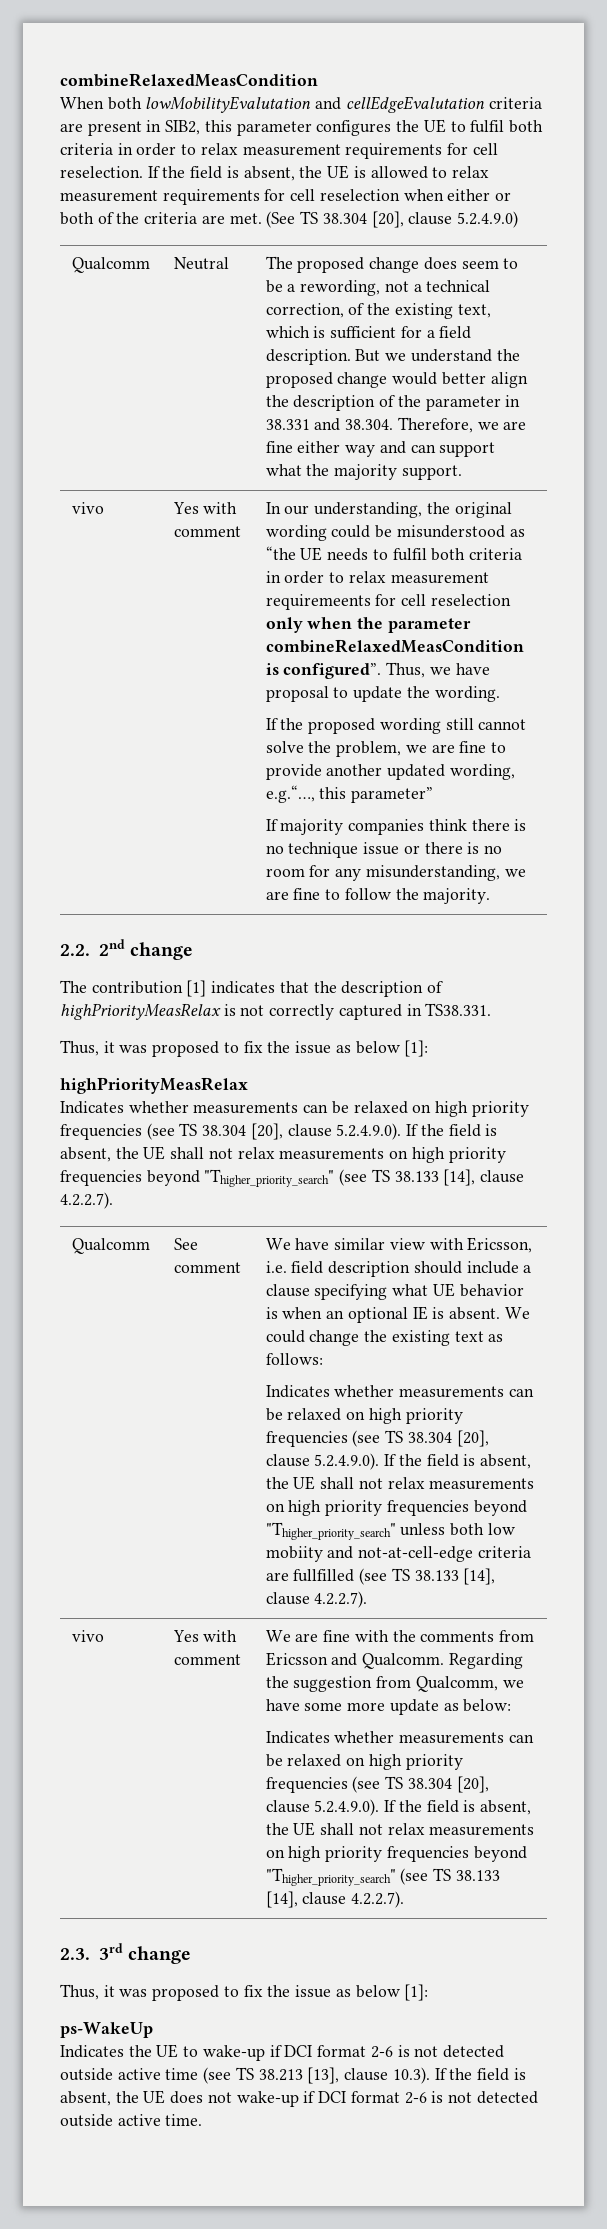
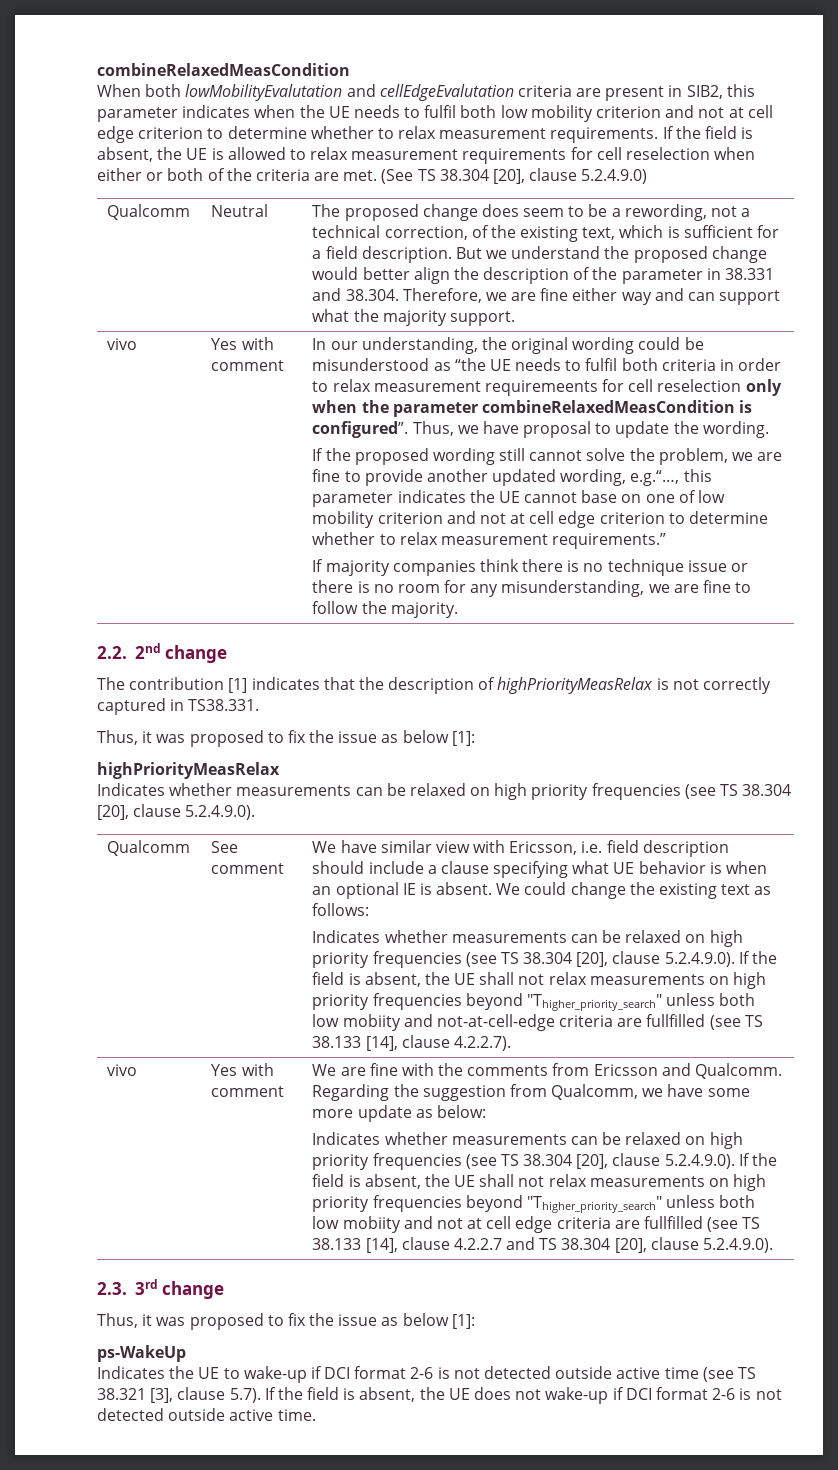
[316,119,543,136] [60,143,498,159] [60,166,143,178] configures the UE to fulfil both criteria in order to relax measurement requirements for cell reselection. -> [182,105,773,122] [97,126,659,143] indicates when the UE needs to fulfil both low mobility criterion and not at cell edge criterion to determine whether to relax measurement requirements.
[351,787,434,803] parameter” -> [312,490,725,507] [312,511,768,528] [312,532,667,549] parameter indicates the UE cannot base on one of low mobility criterion and not at cell edge criterion to determine whether to relax measurement requirements.”
[406,1124,498,1137] [60,1146,506,1163] [60,1169,525,1187] [60,1192,113,1209] If the field is absent, the UE shall not relax measurements on high priority frequencies beyond "Thigher_priority_search" (see TS 38.133 [14], clause 4.2.2.7). -> (256, 812) none
[400,1868,500,1885] [265,1891,405,1908] (see TS 38.133 [14], clause 4.2.2.7). -> [666,1195,756,1208] [312,1216,761,1233] [312,1237,773,1253] unless both low mobiity and not at cell edge criteria are fullfilled (see TS 38.133 [14], clause 4.2.2.7 and TS 38.304 [20], clause 5.2.4.9.0).
[258,2067,430,2084] 38.213 [13], clause 10.3). -> [97,1387,261,1403] 38.321 [3], clause 5.7).

